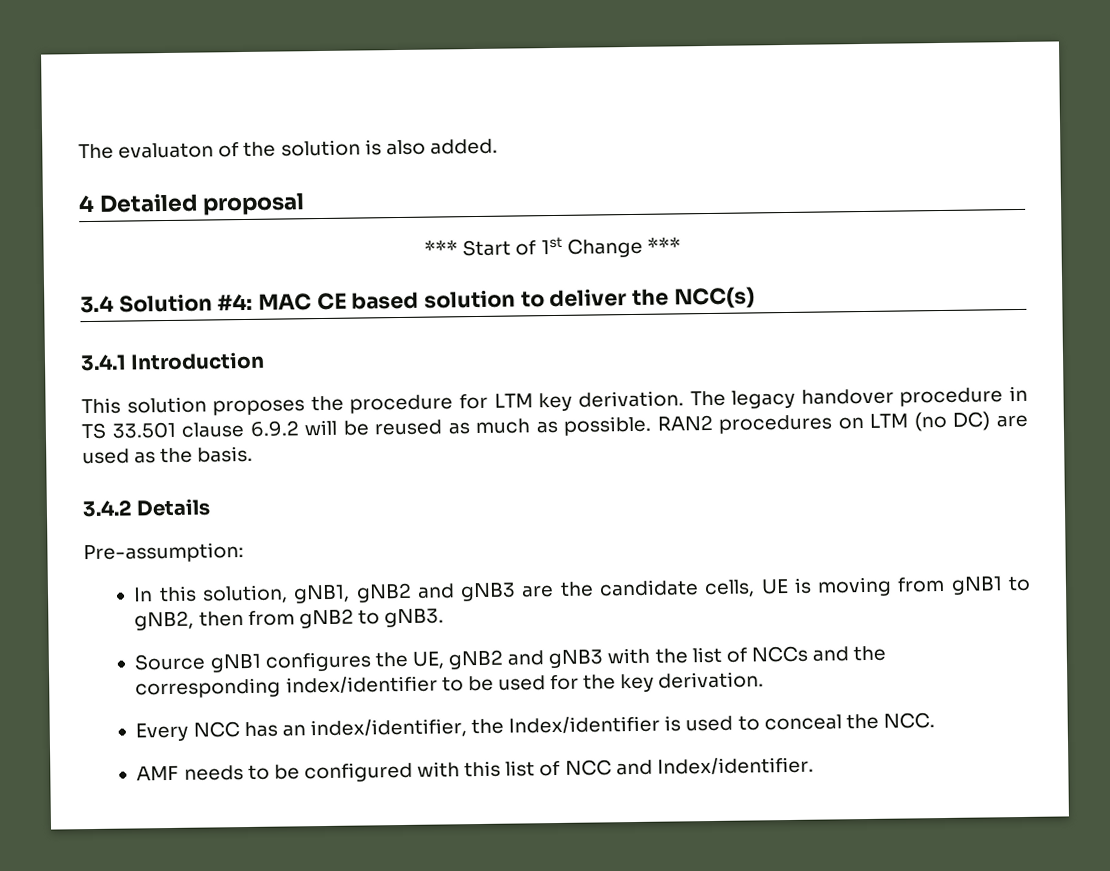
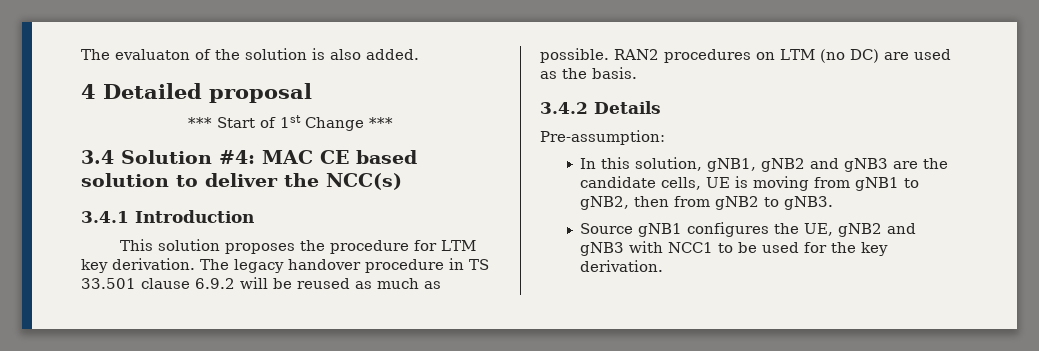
[654,645,887,664] [135,675,438,699] the list of NCCs and the corresponding index/identifier -> [668,242,714,253] NCC1
[135,712,935,742] [136,756,814,783] // Every NCC has an index/identifier, the Index/identifier is used to conceal the NCC. // AMF needs to be configured with this list of NCC and Index/identifier. -> (664, 266) none

